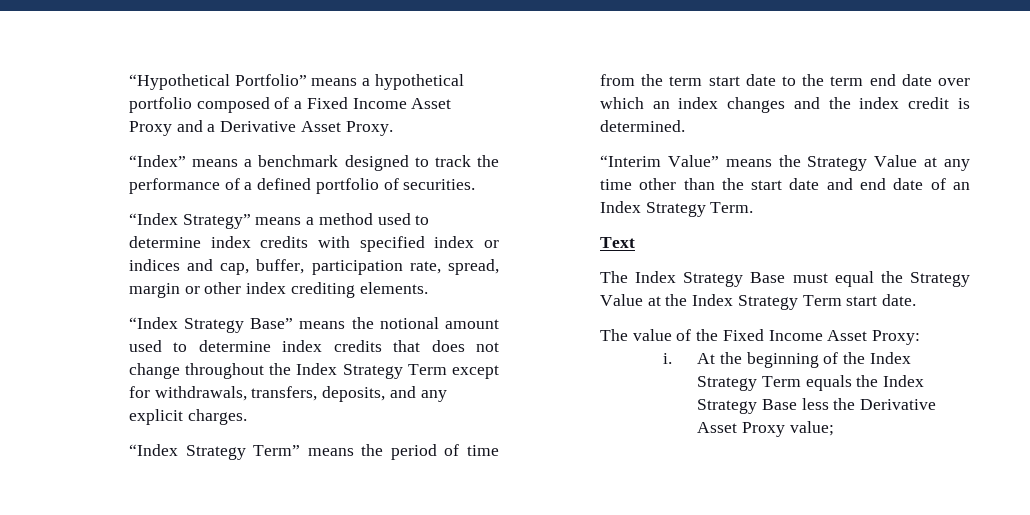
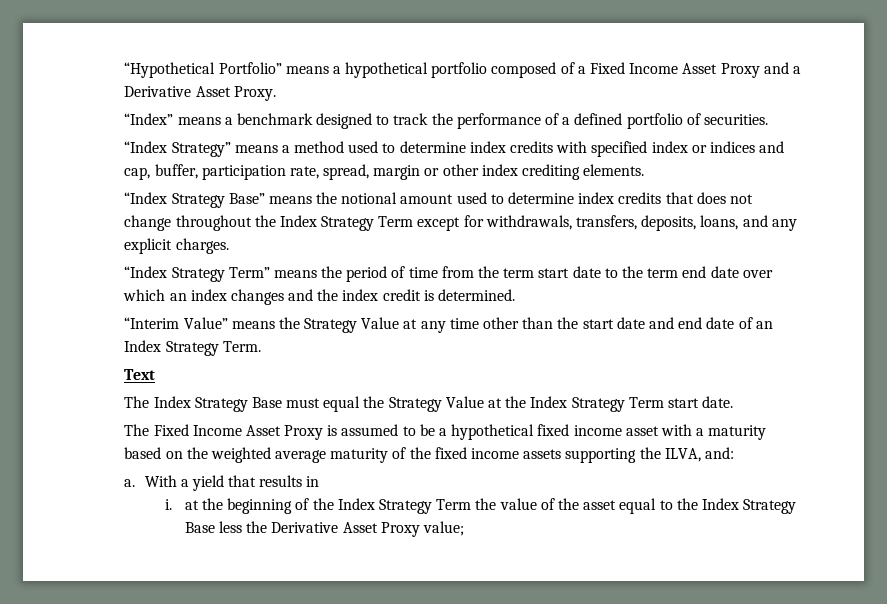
(386, 394) none -> [700,215,739,230] loans,
[632,329,921,345] [662,353,716,364] value of the Fixed Income Asset Proxy: // i. At -> [153,424,767,440] [124,447,734,463] [124,475,320,491] [164,499,199,510] Fixed Income Asset Proxy is assumed to be a hypothetical fixed income asset with a maturity based on the weighted average maturity of the fixed income assets supporting the ILVA, and: // a. With a yield that results in // i. at
[805,375,852,391] equals -> [475,498,673,514] the value of the asset equal to

